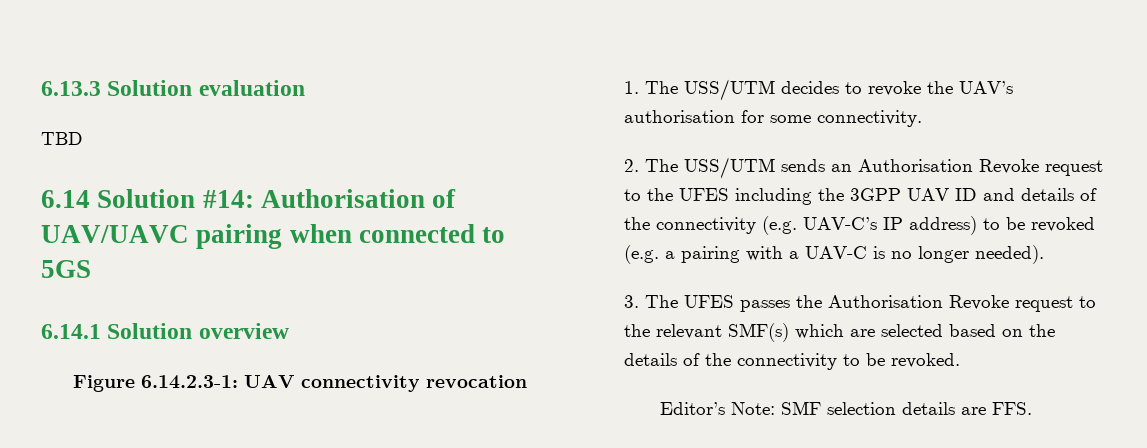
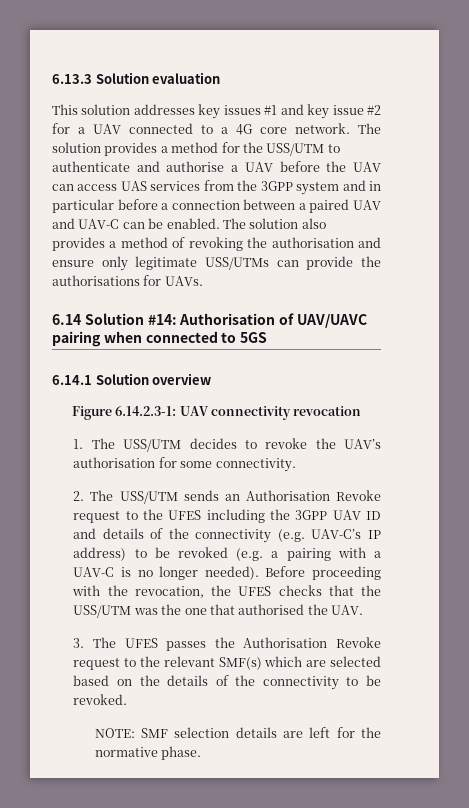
[41,132,83,145] TBD -> [52,104,382,119] [52,123,381,135] [52,142,340,156] [52,161,381,172] [52,180,382,195] [52,199,381,213] [52,218,326,229] [52,237,381,251] [52,256,381,271] [52,275,203,286] This solution addresses key issues #1 and key issue #2 for a UAV connected to a 4G core network. The solution provides a method for the USS/UTM to authenticate and authorise a UAV before the UAV can access UAS services from the 3GPP system and in particular before a connection between a paired UAV and UAV-C can be enabled. The solution also provides a method of revoking the authorisation and ensure only legitimate USS/UTMs can provide the authorisations for UAVs.
(1045, 254) none -> [265,566,381,580] [72,585,381,598] [73,604,364,618] Before proceeding with the revocation, the UFES checks that the USS/UTM was the one that authorised the UAV.
[659,402,775,415] Editor’s Note: -> [94,728,135,738] NOTE:
[991,402,1032,415] FFS. -> [309,727,382,738] [94,746,202,760] left for the normative phase.

